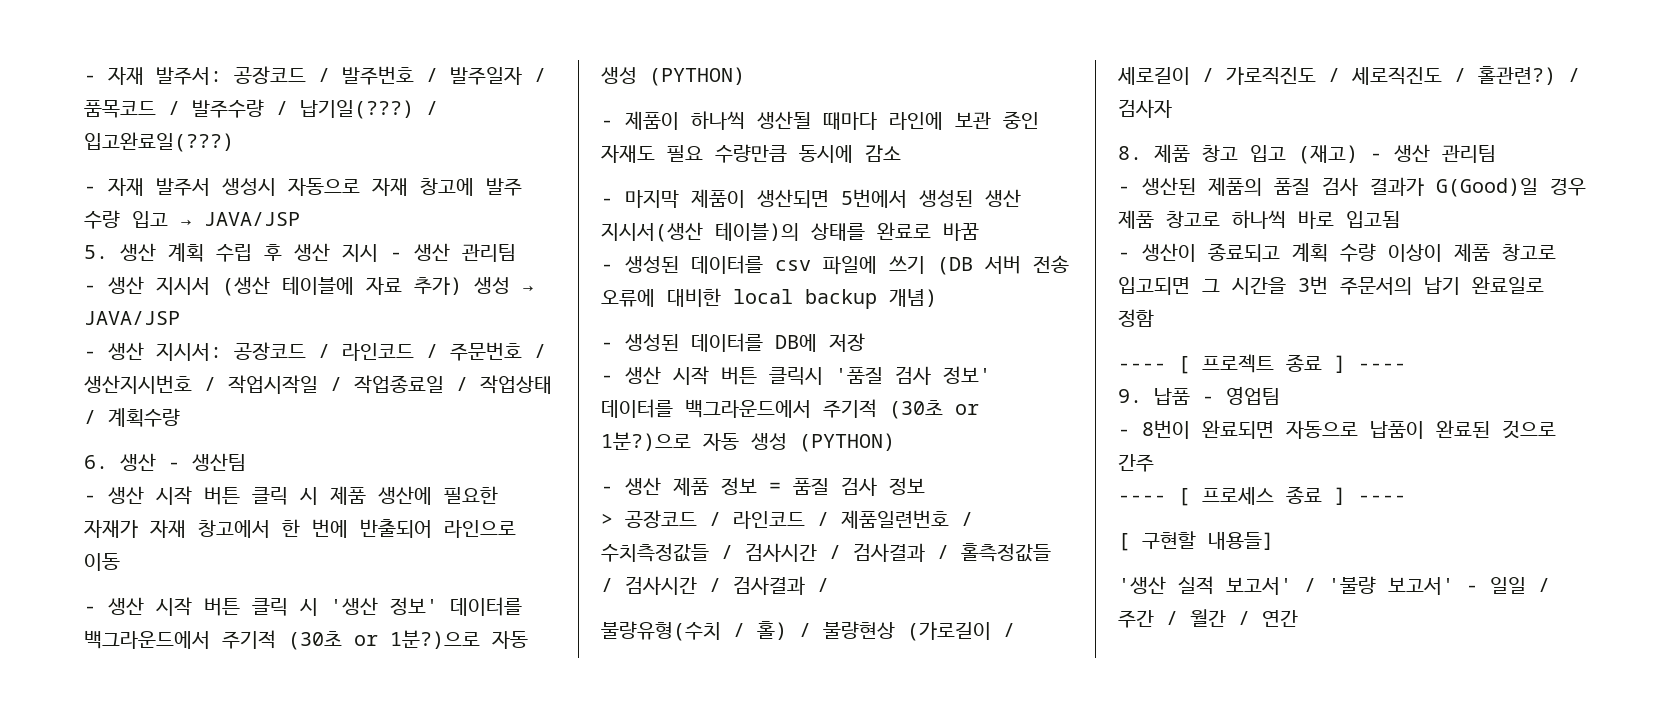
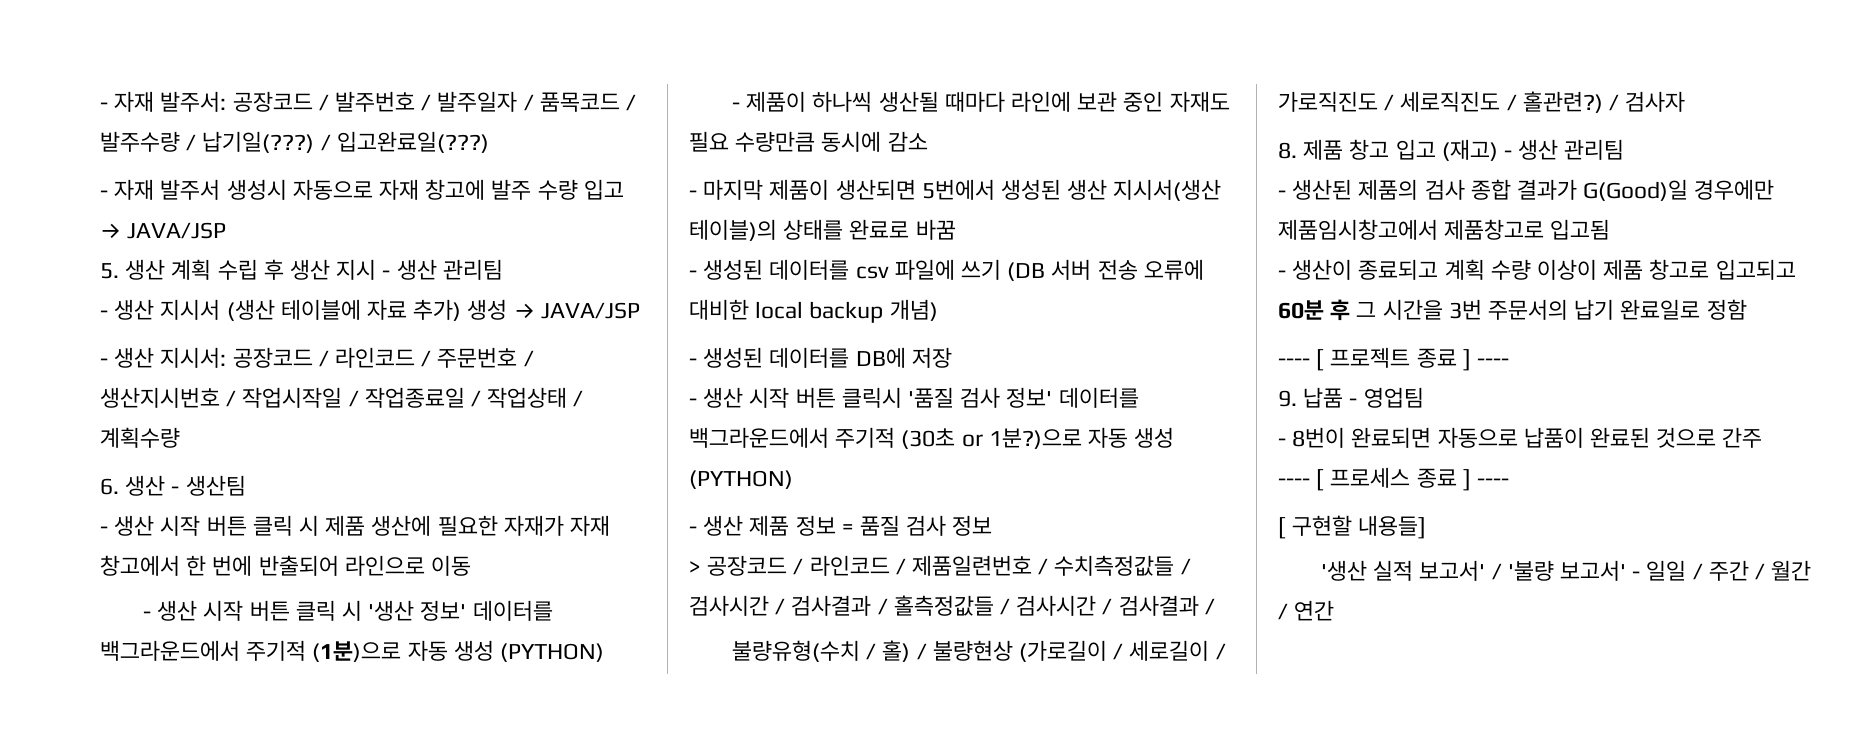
[288,630,480,650] (30초 or 1분?)으로 -> [312,641,402,662] (1분)으로
[1274,177,1586,197] [1118,210,1334,229] 품질 검사 결과가 G(Good)일 경우 제품 창고로 하나씩 바로 -> [1424,179,1775,201] [1278,219,1545,240] 검사 종합 결과가 G(Good)일 경우에만 제품임시창고에서 제품창고로
[1118,277,1190,295] 입고되면 -> [1715,259,1796,280] [1278,299,1351,321] 입고되고 60분 후

